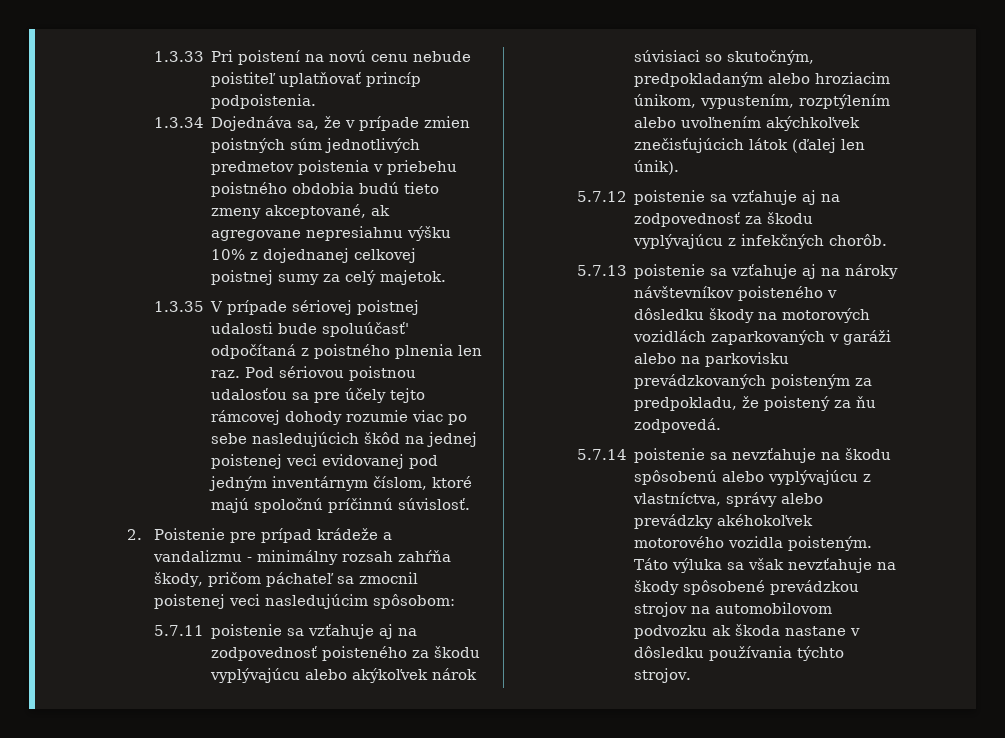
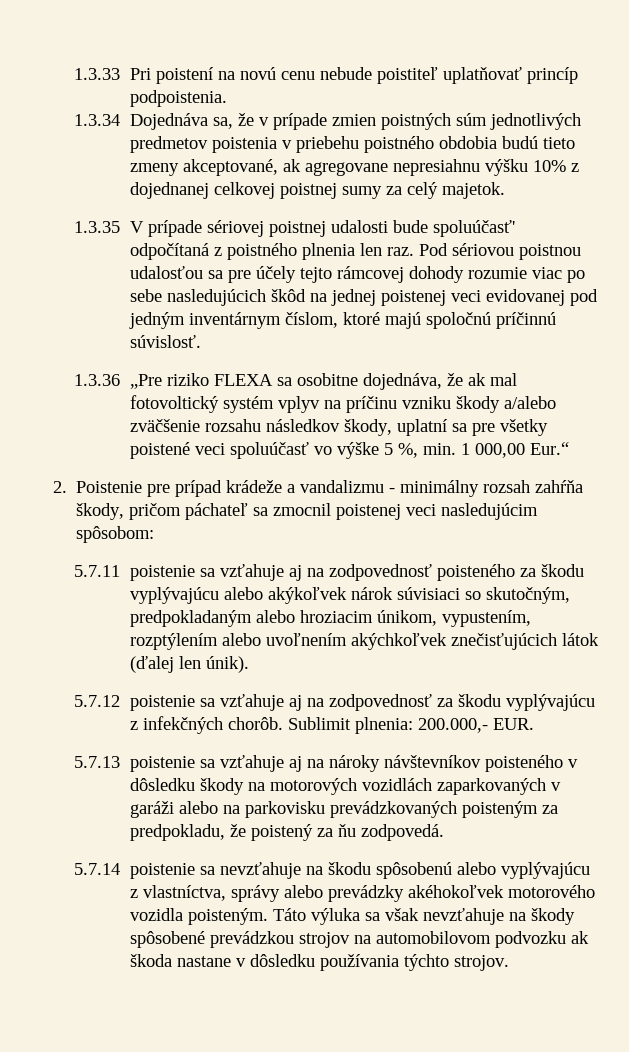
(471, 504) none -> [74,373,517,390] [129,395,556,413] [129,419,548,436] [129,442,569,459] // 1.3.36 „Pre riziko FLEXA sa osobitne dojednáva, že ak mal fotovoltický systém vplyv na príčinu vzniku škody a/alebo zväčšenie rozsahu následkov škody, uplatní sa pre všetky poistené veci spoluúčasť vo výške 5 %, min. 1 000,00 Eur.“
(888, 240) none -> [287,717,534,734] Sublimit plnenia: 200.000,- EUR.

